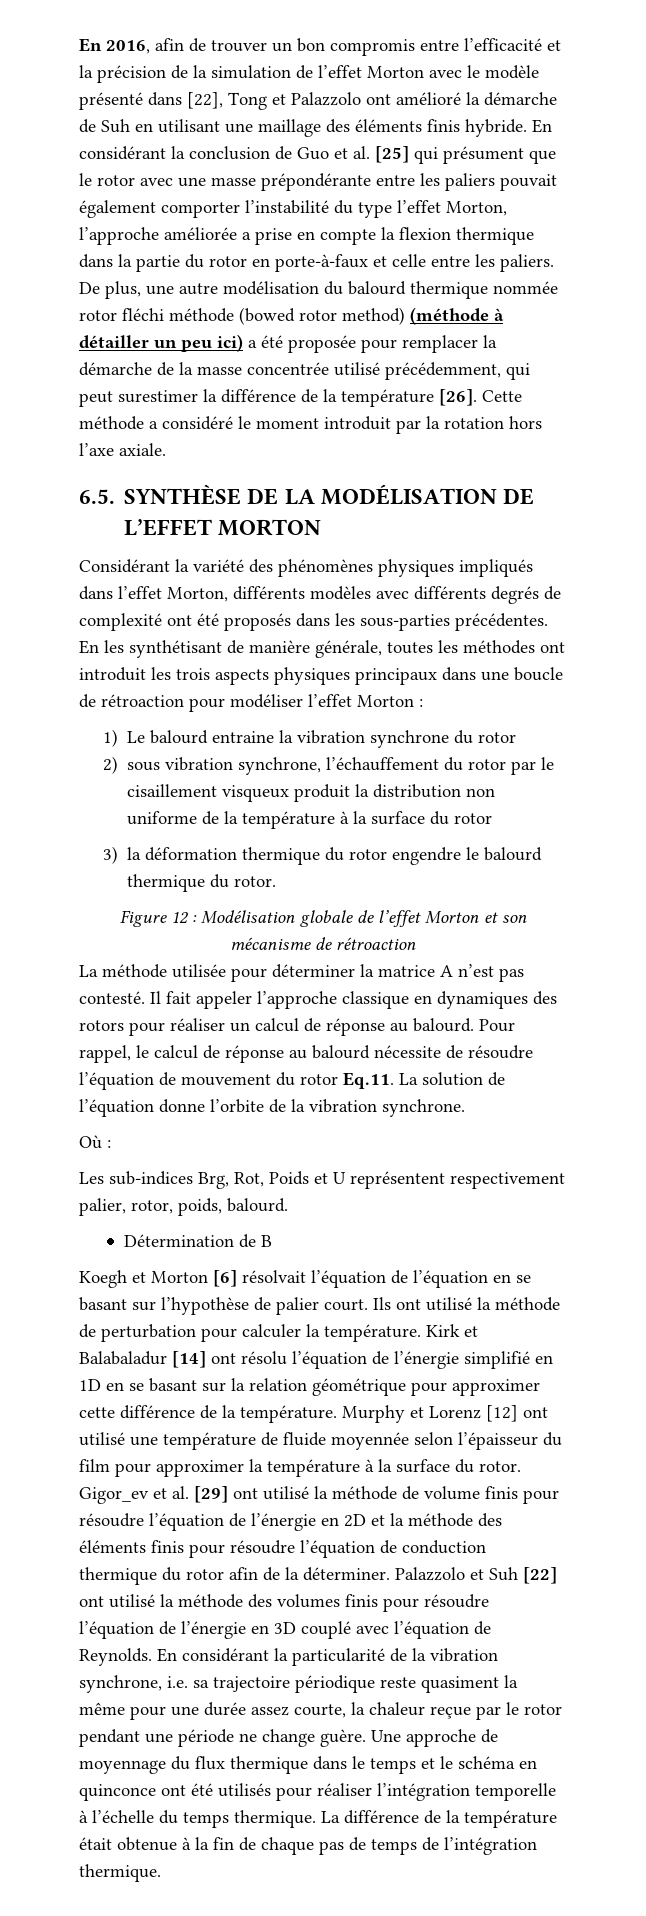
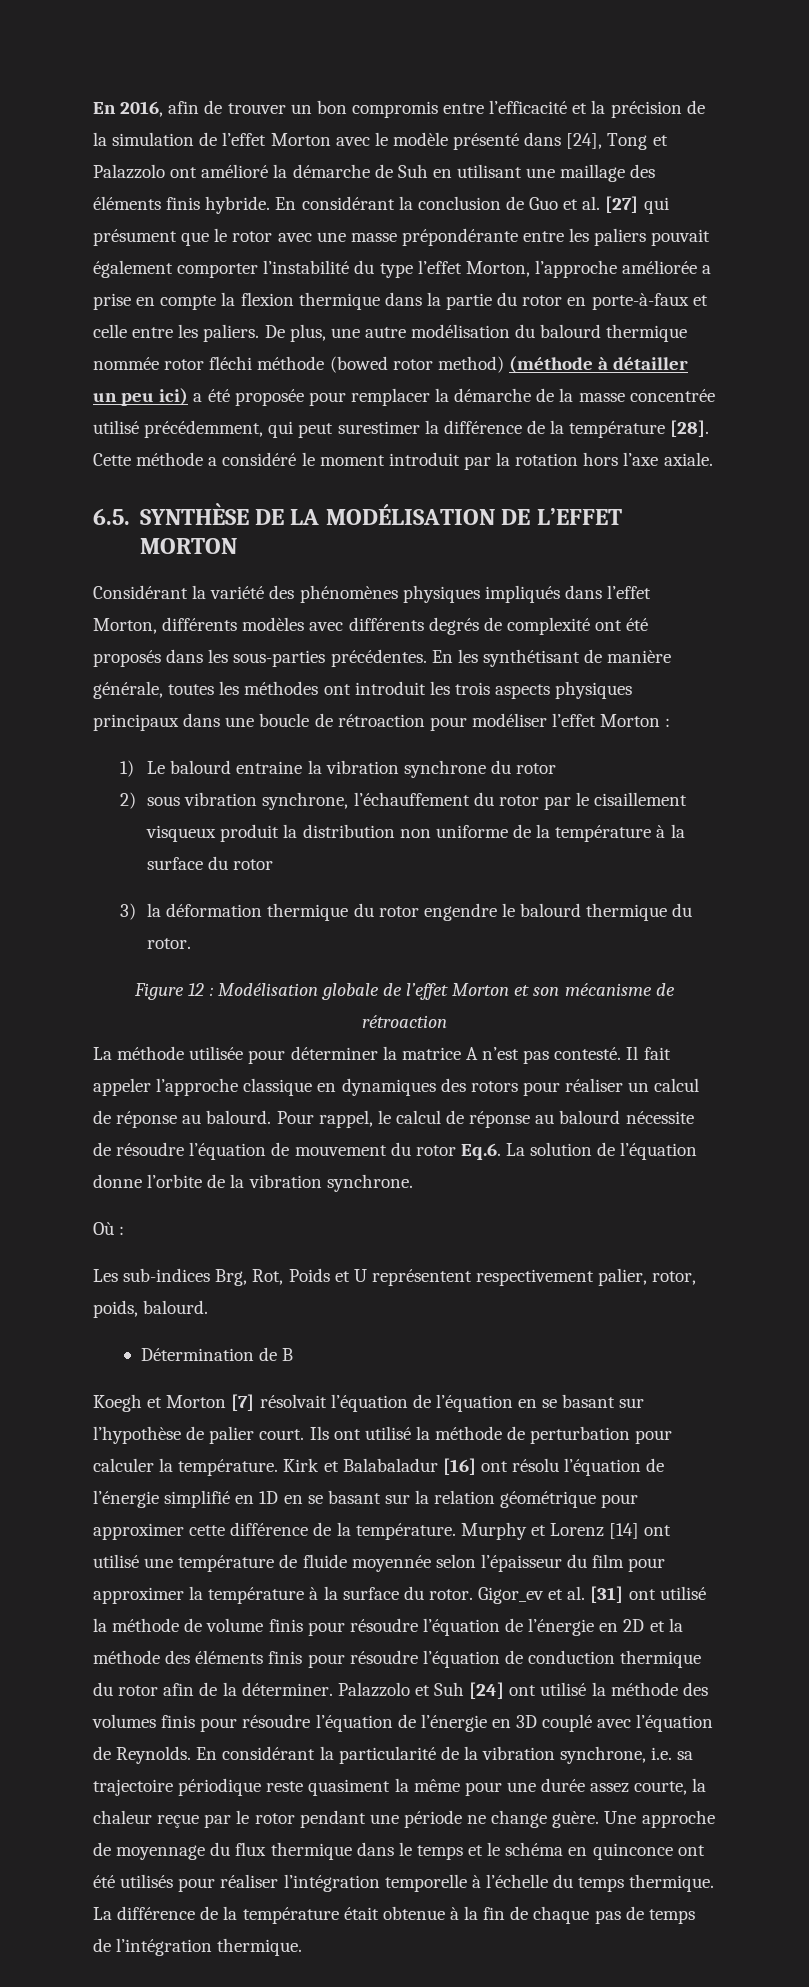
[187,92,223,109] [22], -> [566,133,603,149] [24],
[375,146,409,163] [25] -> [605,196,639,213] [27]
[439,389,477,406] [26]. -> [670,420,710,437] [28].
[343,1072,394,1089] Eq.11. -> [460,1143,501,1160] Eq.6.
[213,1270,237,1287] [6] -> [231,1394,255,1411] [7]
[172,1351,206,1368] [14] -> [442,1458,476,1475] [16]
[486,1405,518,1422] [12] -> [609,1523,640,1539] [14]
[194,1486,228,1503] [29] -> [590,1586,624,1603] [31]
[523,1567,557,1584] [22] -> [469,1682,505,1699] [24]

